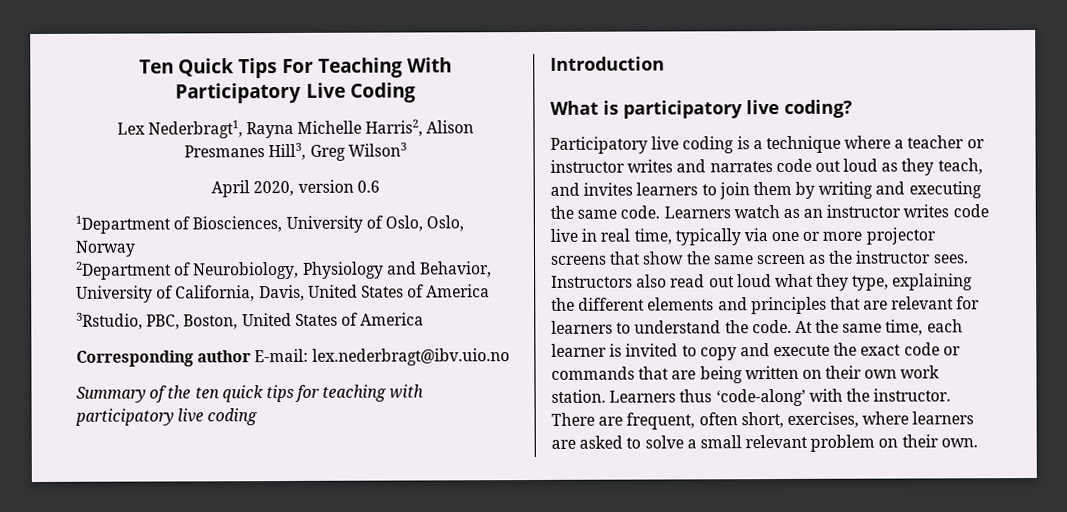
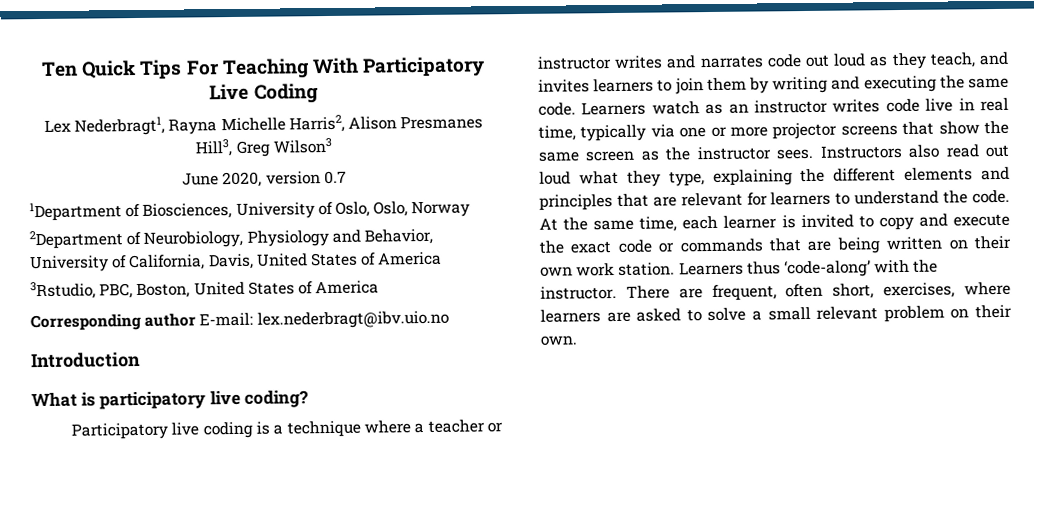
[211,180,251,198] April -> [182,172,220,186] June
[356,180,380,193] 0.6 -> [323,170,347,185] 0.7
[76,384,425,403] [75,408,259,426] // Summary of the ten quick tips for teaching with participatory live coding -> (449, 319) none

